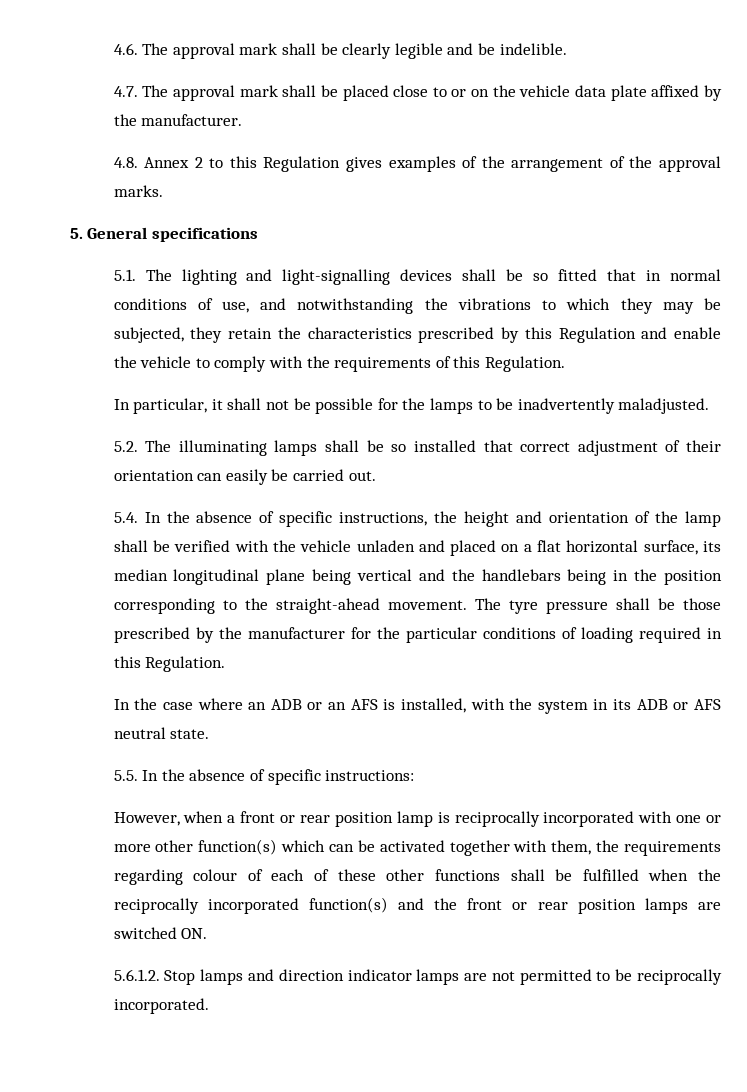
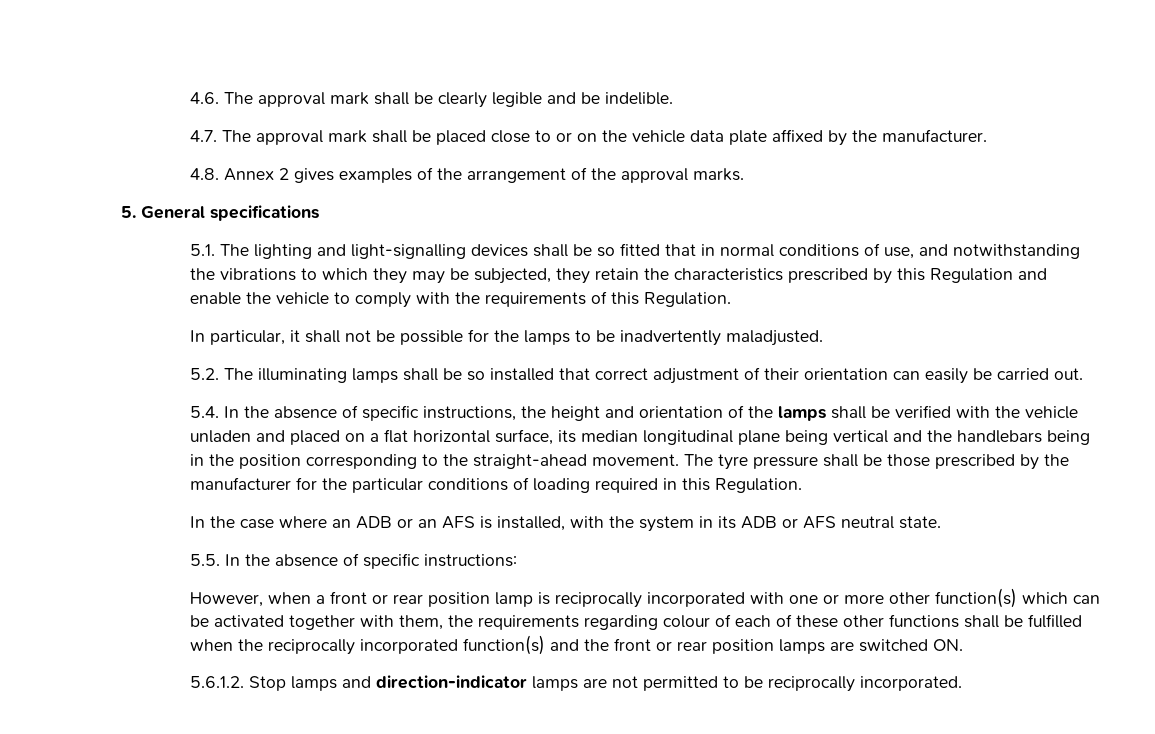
[209,156,341,172] to this Regulation -> (289, 174) none
[685,511,721,527] lamp -> [777,406,826,421] lamps
[278,969,412,981] direction indicator -> [375,675,527,689] direction-indicator

